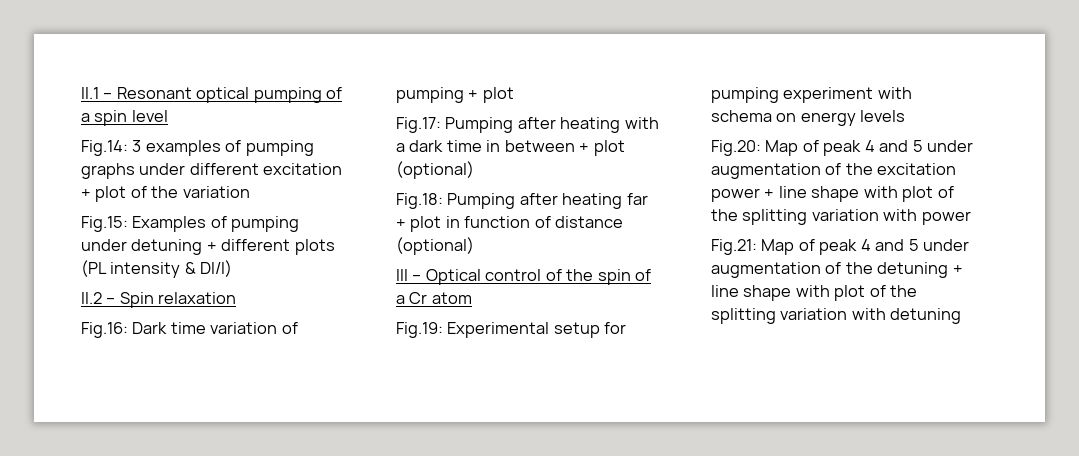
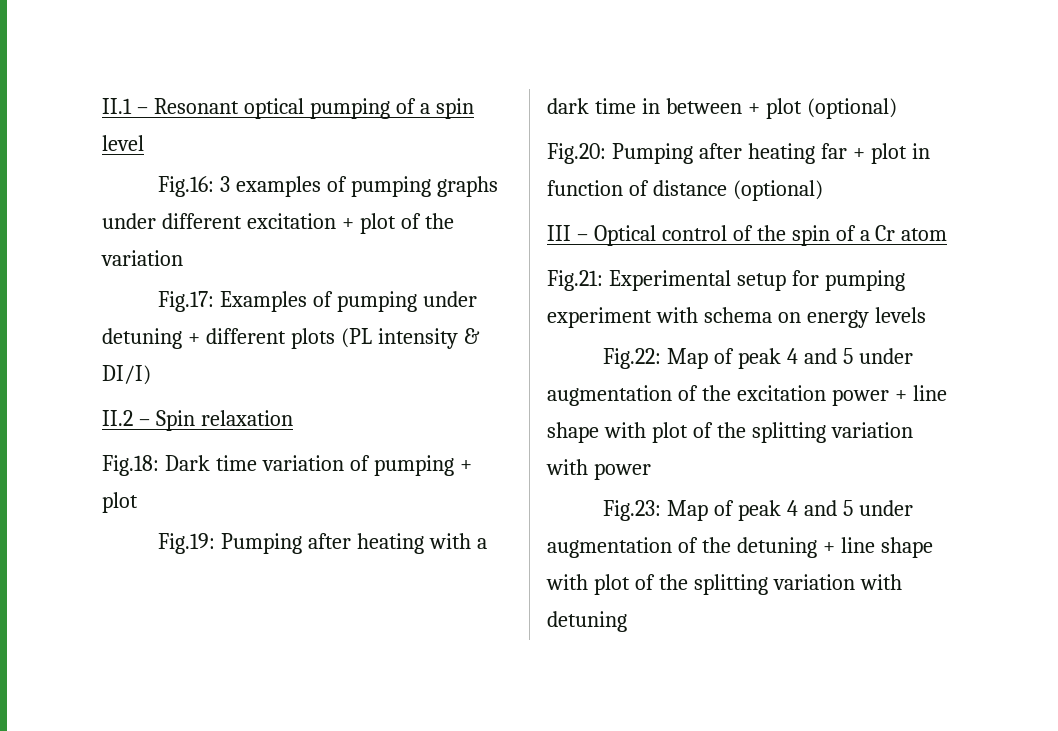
[81,140,128,156] Fig.14: -> [158,176,215,197] Fig.16:
[81,216,128,232] Fig.15: -> [158,291,215,312] Fig.17:
[81,322,128,338] Fig.16: -> [102,455,159,476] Fig.18:
[396,117,441,133] Fig.17: -> [158,533,216,554] Fig.19:
[396,193,443,209] Fig.18: -> [547,143,606,164] Fig.20:
[396,322,443,338] Fig.19: -> [547,270,603,291] Fig.21:
[711,140,761,156] Fig.20: -> [603,348,662,369] Fig.22:
[711,239,757,255] Fig.21: -> [603,500,662,521] Fig.23:

